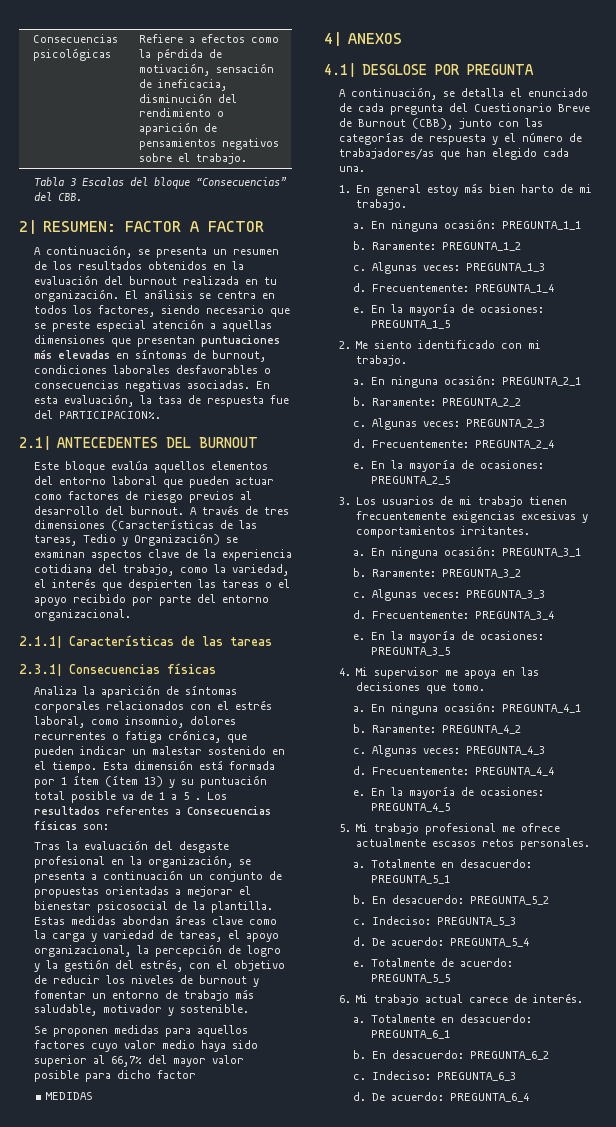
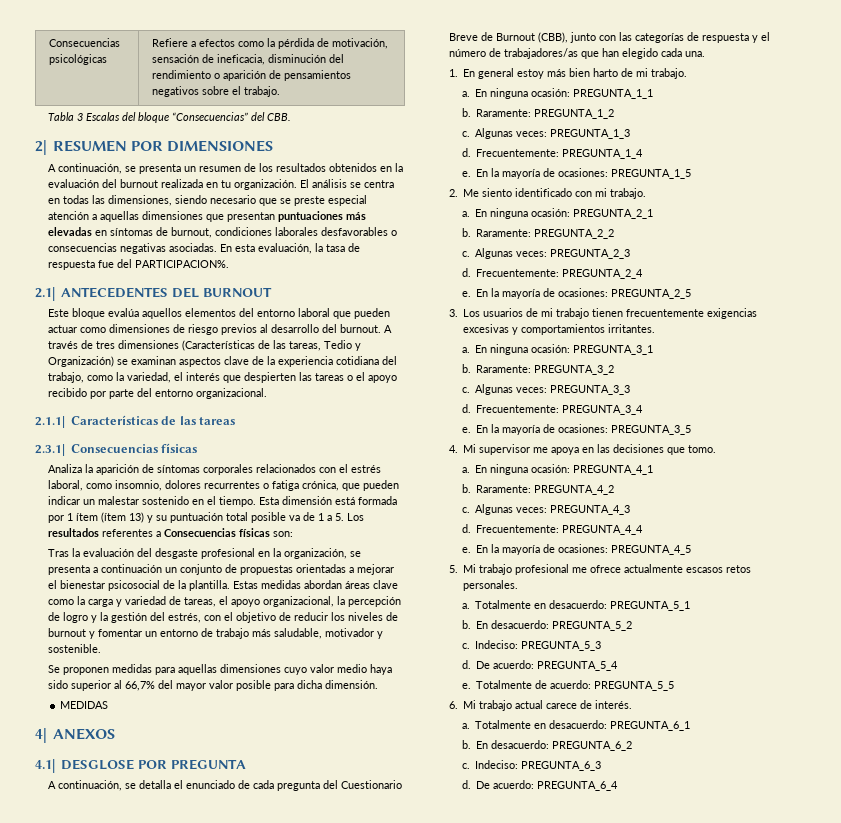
[42,221,264,232] RESUMEN: FACTOR A FACTOR -> [52,140,273,152] RESUMEN POR DIMENSIONES
[33,305,155,317] todos los factores, -> [62,195,172,206] todas las dimensiones,
[67,491,119,500] factores -> [108,324,170,333] dimensiones
[182,792,201,800] 5 . -> [334,513,344,521] 5.
[196,1025,248,1037] [33,1040,85,1049] aquellos factores -> [177,664,281,675] aquellas dimensiones
[116,1070,196,1079] dicho factor -> [296,680,378,689] dicha dimensión.

